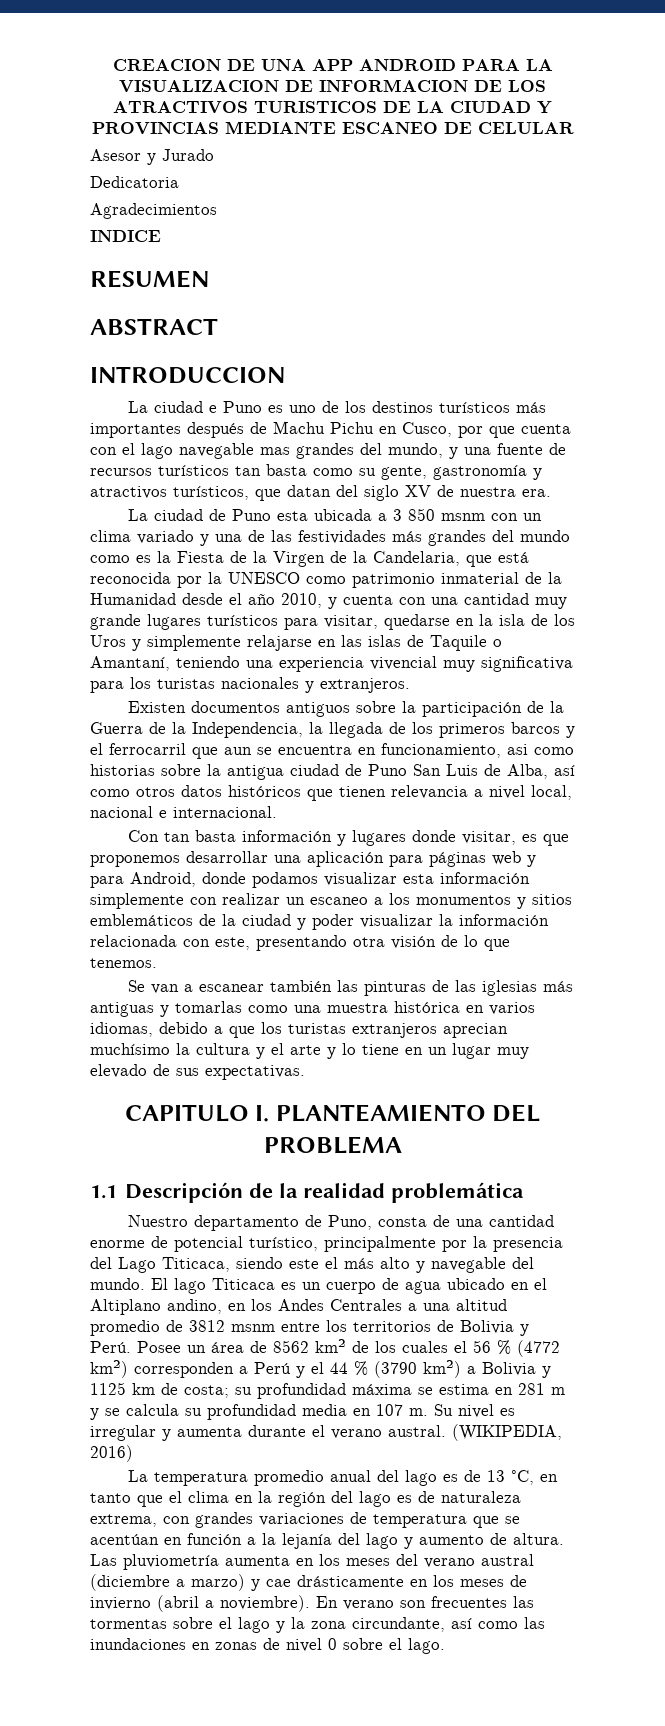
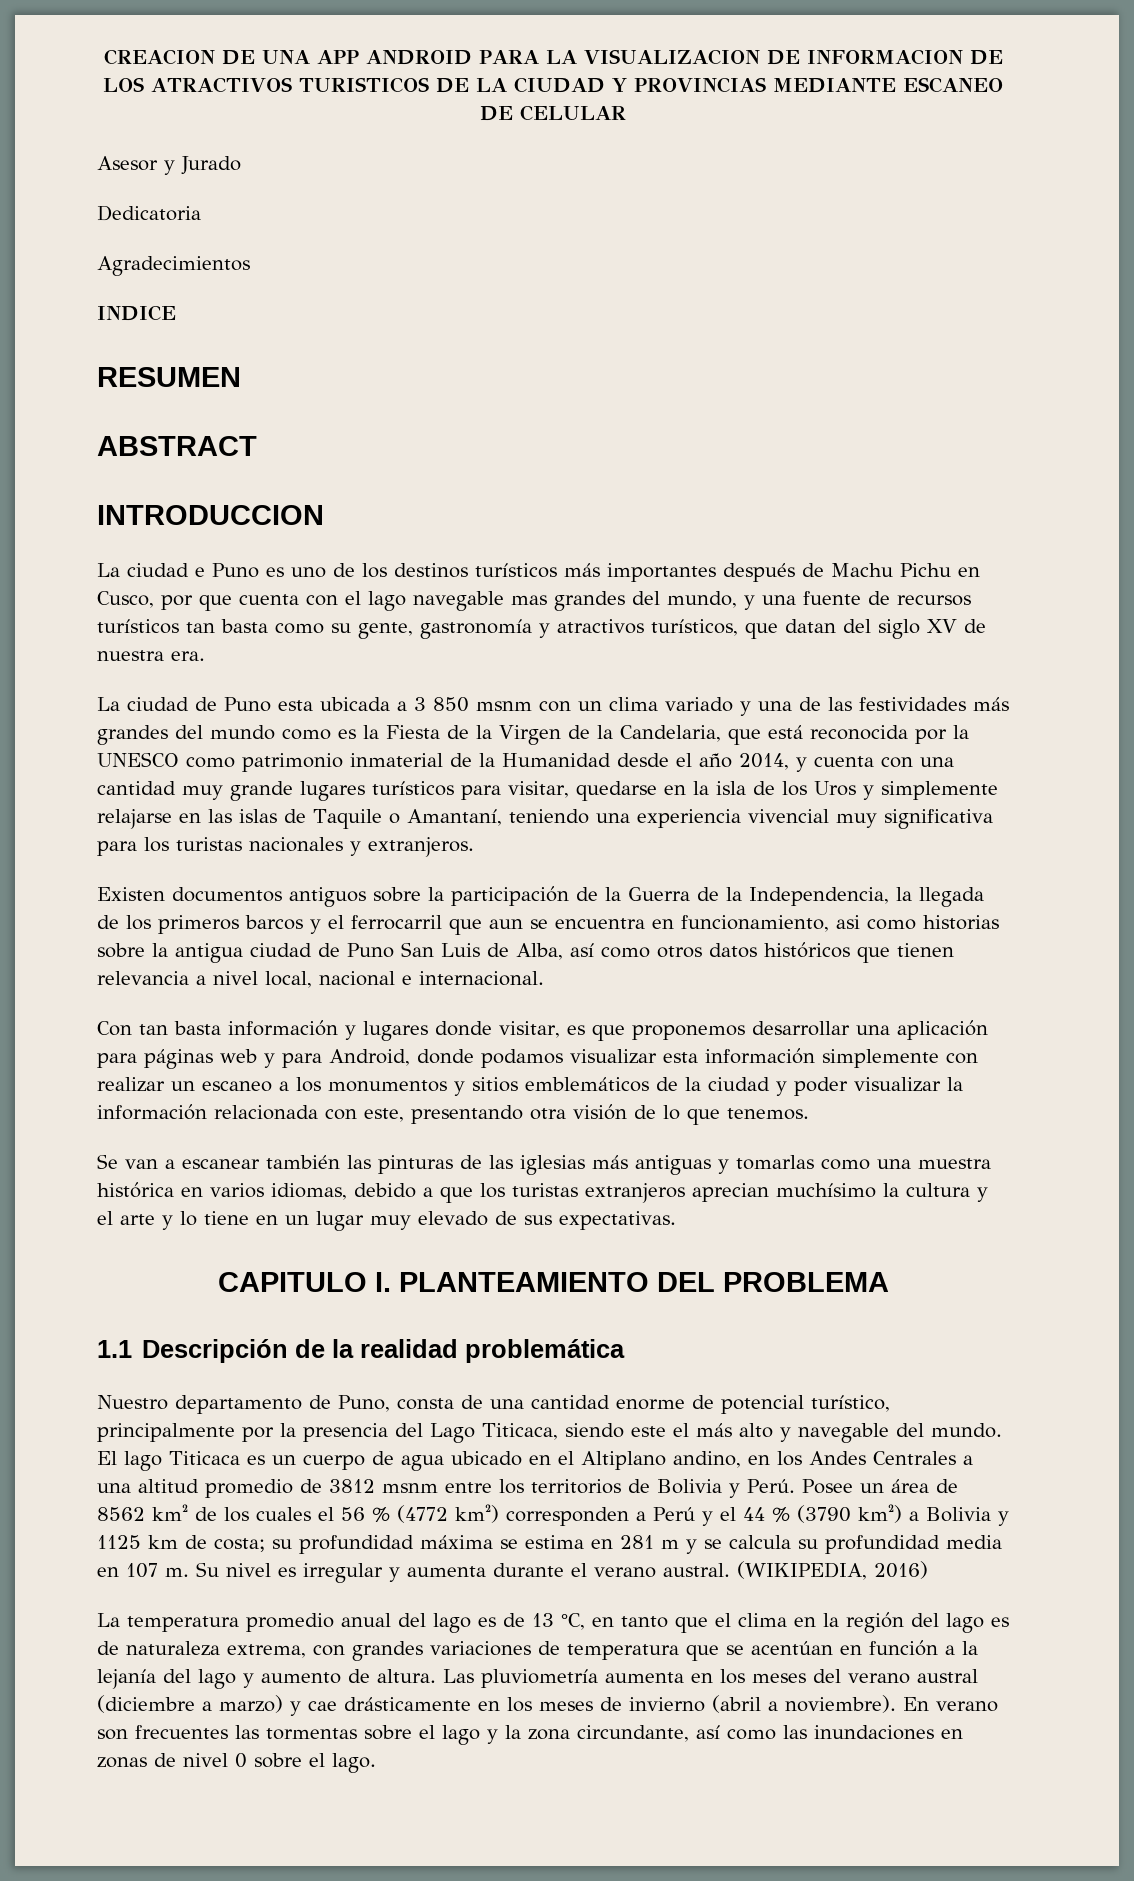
[281,593,322,608] 2010, -> [739,753,789,770] 2014,

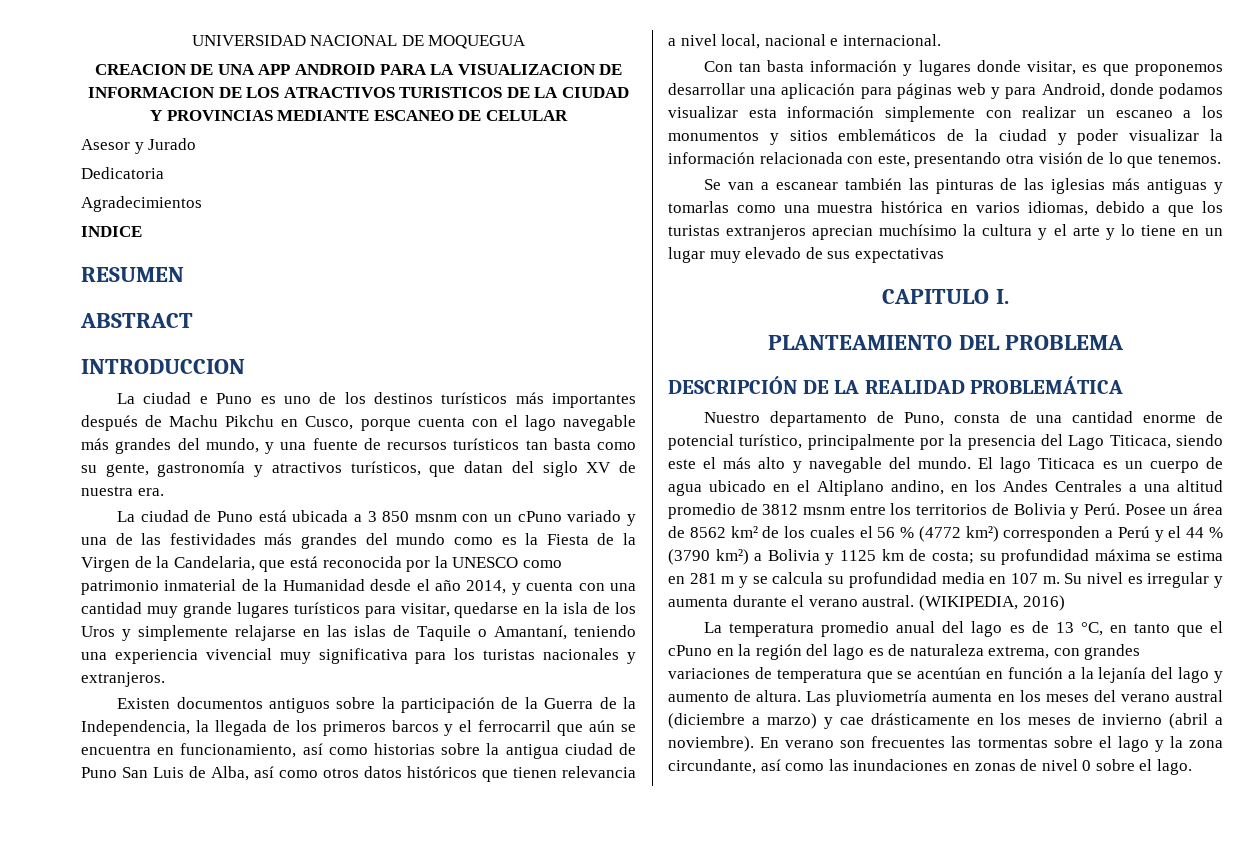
(103, 57) none -> [191,35,527,49] UNIVERSIDAD NACIONAL DE MOQUEGUA //
[900,563,951,577] Pichu -> [225,415,275,427] Pikchu
[161,594,232,611] por que -> [360,419,411,431] porque
[511,595,547,605] mas -> [81,438,109,450] más
[278,700,313,711] esta -> [258,510,287,522] está
[609,697,658,711] clima -> [517,511,562,522] cPuno
[489,919,523,929] aun -> [589,720,616,732] aún
[836,915,860,929] asi -> [302,743,323,755] así
[559,1211,676,1230] expectativas. -> [854,248,944,263] expectativas
(391, 1282) none -> (1009, 296) //
[97,1339,626,1363] 1.1 Descripción de la realidad problemática -> [668,376,1124,394] DESCRIPCIÓN DE LA REALIDAD PROBLEMÁTICA
[738,1613,787,1627] clima -> [668,645,712,656] cPuno

